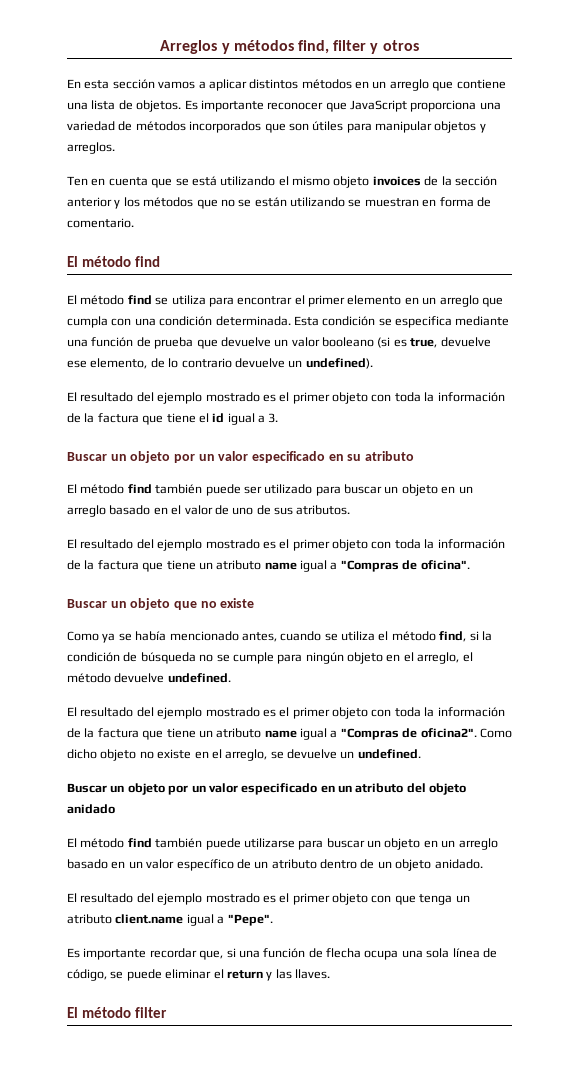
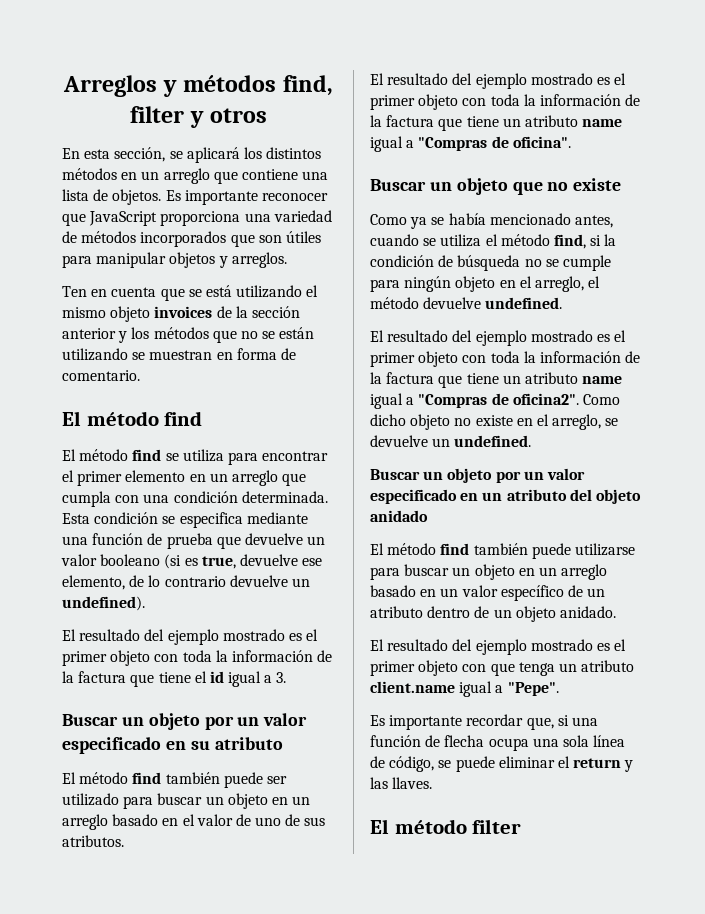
[112,79,247,91] sección vamos a aplicar -> [114,147,262,163] sección, se aplicará los

